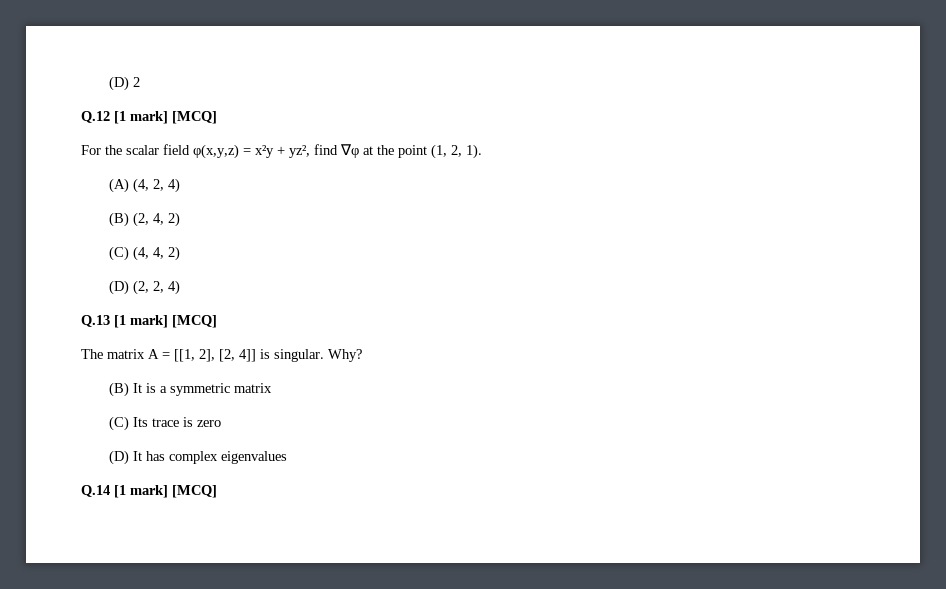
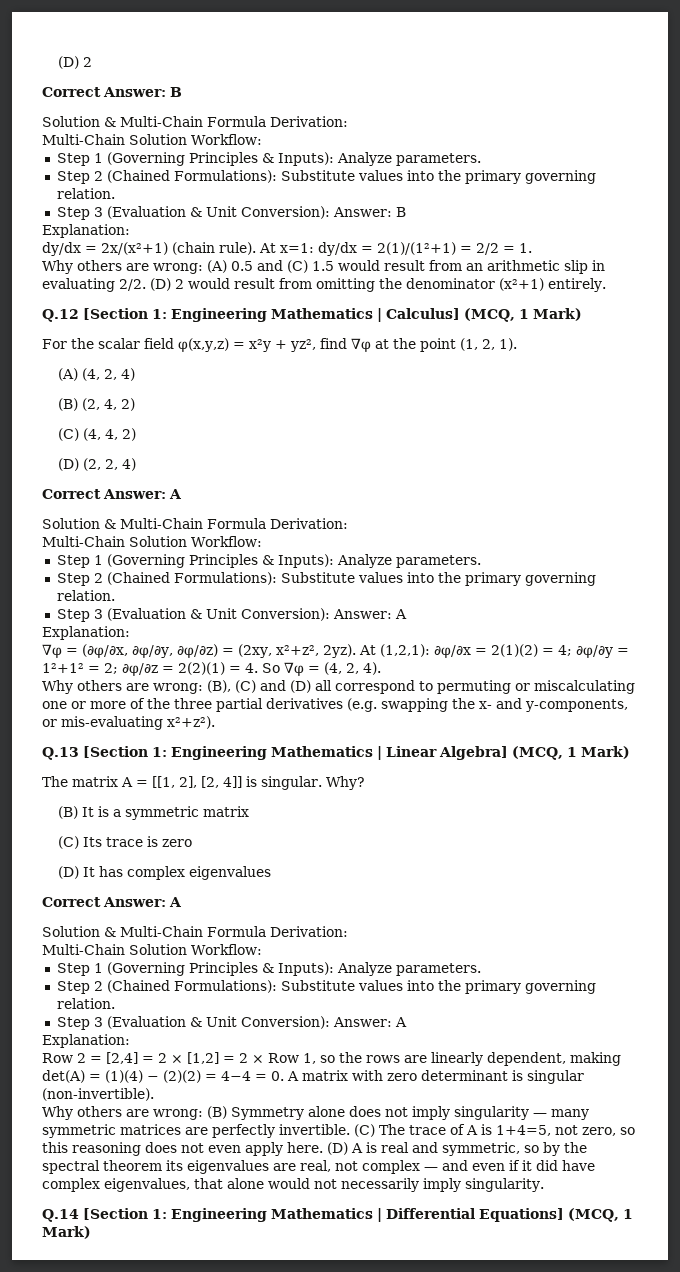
[81,111,217,124] Q.12 [1 mark] [MCQ] -> [42,87,182,97] [42,116,348,127] [42,134,262,145] [56,152,481,166] [56,170,596,184] [56,188,115,199] [56,206,406,220] [42,224,130,238] [42,242,532,256] [42,260,605,274] [42,278,606,292] [42,308,582,322] Correct Answer: B // Solution & Multi-Chain Formula Derivation: // Multi-Chain Solution Workflow: // Step 1 (Governing Principles & Inputs): Analyze parameters. // Step 2 (Chained Formulations): Substitute values into the primary governing relation. // Step 3 (Evaluation & Unit Conversion): Answer: B // Explanation: // dy/dx = 2x/(x²+1) (chain rule). At x=1: dy/dx = 2(1)/(1²+1) = 2/2 = 1. // Why others are wrong: (A) 0.5 and (C) 1.5 would result from an arithmetic slip in evaluating 2/2. (D) 2 would result from omitting the denominator (x²+1) entirely. // Q.12 [Section 1: Engineering Mathematics | Calculus] (MCQ, 1 Mark)
[81,315,217,328] Q.13 [1 mark] [MCQ] -> [42,489,182,499] [42,518,348,529] [42,536,262,547] [56,554,481,568] [56,572,596,586] [56,590,115,601] [56,608,407,622] [42,626,130,640] [42,644,629,658] [42,662,381,676] [42,680,635,694] [42,698,628,712] [42,716,215,730] [42,746,630,760] Correct Answer: A // Solution & Multi-Chain Formula Derivation: // Multi-Chain Solution Workflow: // Step 1 (Governing Principles & Inputs): Analyze parameters. // Step 2 (Chained Formulations): Substitute values into the primary governing relation. // Step 3 (Evaluation & Unit Conversion): Answer: A // Explanation: // ∇φ = (∂φ/∂x, ∂φ/∂y, ∂φ/∂z) = (2xy, x²+z², 2yz). At (1,2,1): ∂φ/∂x = 2(1)(2) = 4; ∂φ/∂y = 1²+1² = 2; ∂φ/∂z = 2(2)(1) = 4. So ∇φ = (4, 2, 4). // Why others are wrong: (B), (C) and (D) all correspond to permuting or miscalculating one or more of the three partial derivatives (e.g. swapping the x- and y-components, or mis-evaluating x²+z²). // Q.13 [Section 1: Engineering Mathematics | Linear Algebra] (MCQ, 1 Mark)
[81,485,217,498] Q.14 [1 mark] [MCQ] -> [42,897,182,907] [42,926,348,937] [42,944,262,955] [56,962,481,976] [56,980,596,994] [56,998,115,1009] [56,1016,407,1030] [42,1034,130,1048] [42,1052,621,1066] [42,1070,584,1084] [42,1088,154,1101] [42,1106,589,1120] [42,1124,635,1138] [42,1142,587,1156] [42,1160,595,1174] [42,1178,544,1192] [42,1208,633,1222] [42,1226,91,1239] Correct Answer: A // Solution & Multi-Chain Formula Derivation: // Multi-Chain Solution Workflow: // Step 1 (Governing Principles & Inputs): Analyze parameters. // Step 2 (Chained Formulations): Substitute values into the primary governing relation. // Step 3 (Evaluation & Unit Conversion): Answer: A // Explanation: // Row 2 = [2,4] = 2 × [1,2] = 2 × Row 1, so the rows are linearly dependent, making det(A) = (1)(4) − (2)(2) = 4−4 = 0. A matrix with zero determinant is singular (non-invertible). // Why others are wrong: (B) Symmetry alone does not imply singularity — many symmetric matrices are perfectly invertible. (C) The trace of A is 1+4=5, not zero, so this reasoning does not even apply here. (D) A is real and symmetric, so by the spectral theorem its eigenvalues are real, not complex — and even if it did have complex eigenvalues, that alone would not necessarily imply singularity. // Q.14 [Section 1: Engineering Mathematics | Differential Equations] (MCQ, 1 Mark)

